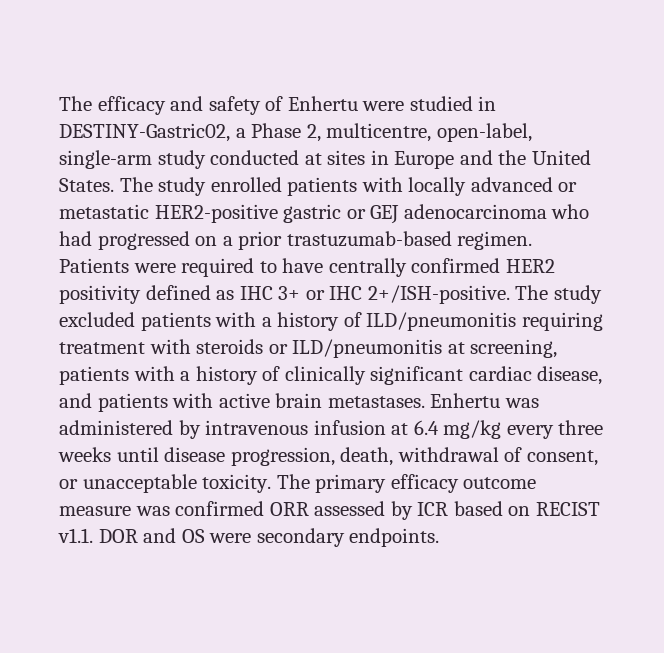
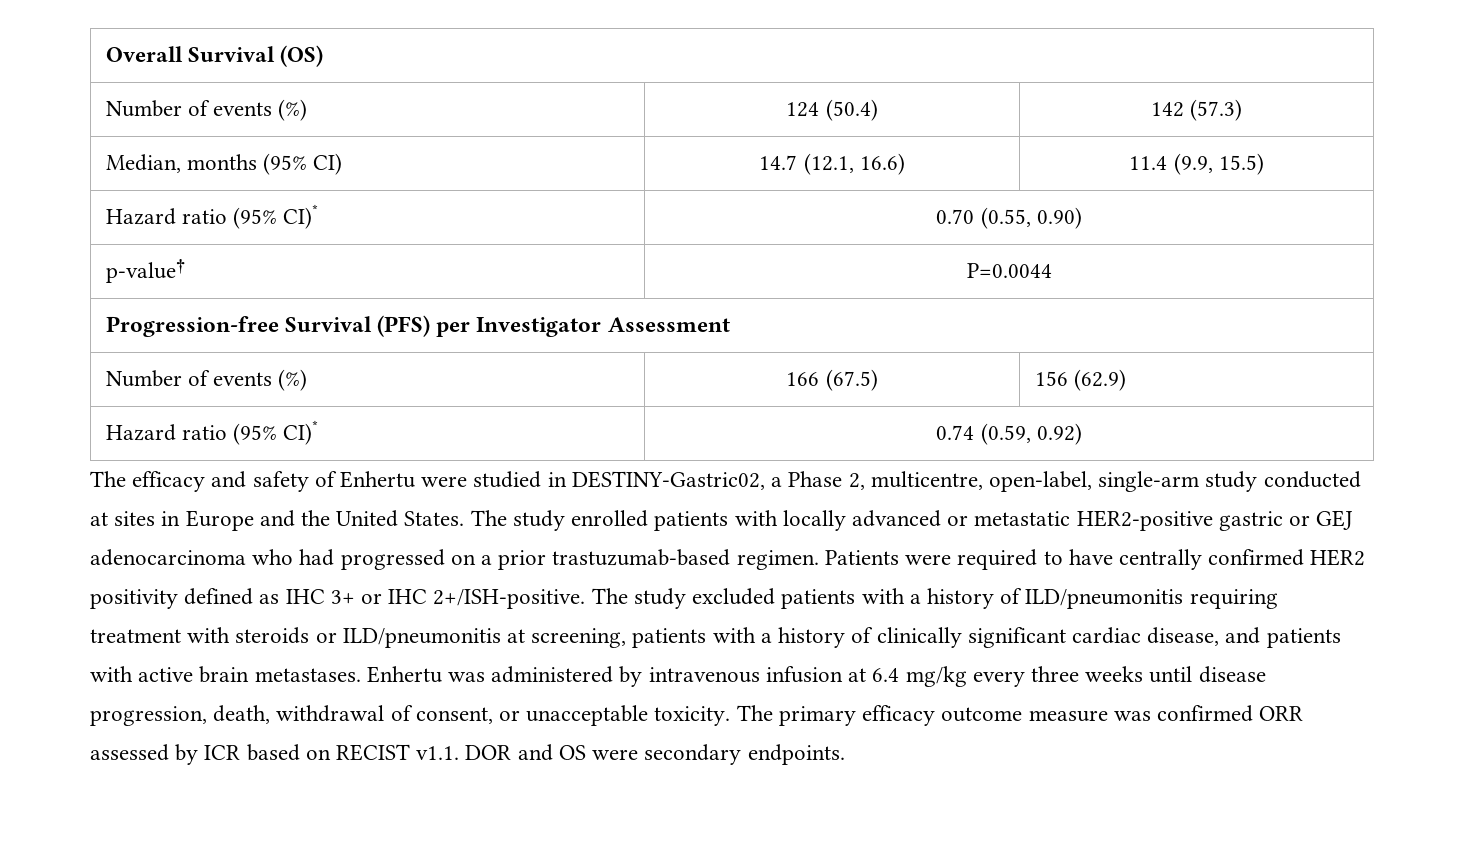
(59, 103) none -> [105,45,323,67] [105,99,308,121] [786,99,878,121] [1150,99,1243,121] [105,153,343,175] [759,153,905,175] [1129,153,1264,175] [105,204,319,229] [936,207,1082,229] [105,259,185,283] [966,263,1052,278] [105,315,730,337] [105,369,308,391] [786,369,878,391] [1034,369,1126,391] [105,420,319,445] [936,423,1082,445] Overall Survival (OS) // Number of events (%) | 124 (50.4) | 142 (57.3) // Median, months (95% CI) | 14.7 (12.1, 16.6) | 11.4 (9.9, 15.5) // Hazard ratio (95% CI)* | 0.70 (0.55, 0.90) // p-value† | P=0.0044 // Progression-free Survival (PFS) per Investigator Assessment // Number of events (%) | 166 (67.5) | 156 (62.9) // Hazard ratio (95% CI)* | 0.74 (0.59, 0.92) //

